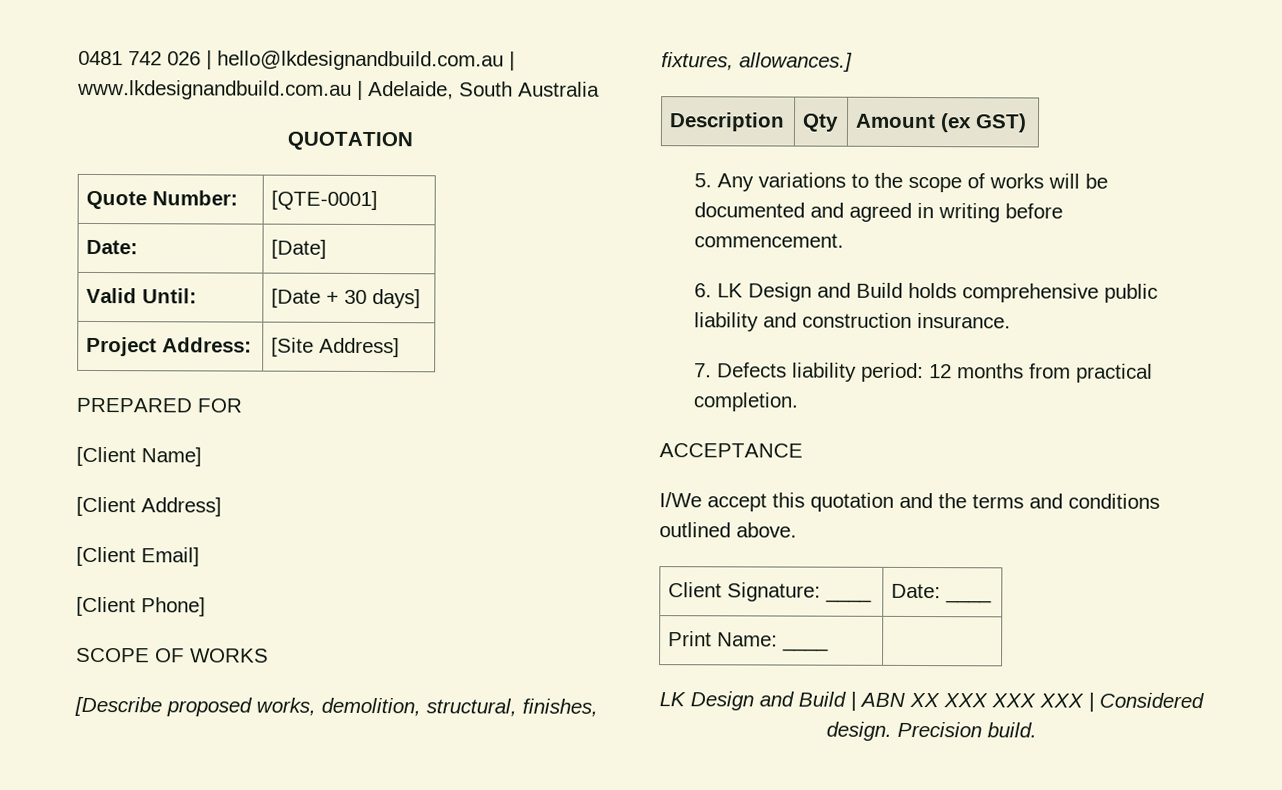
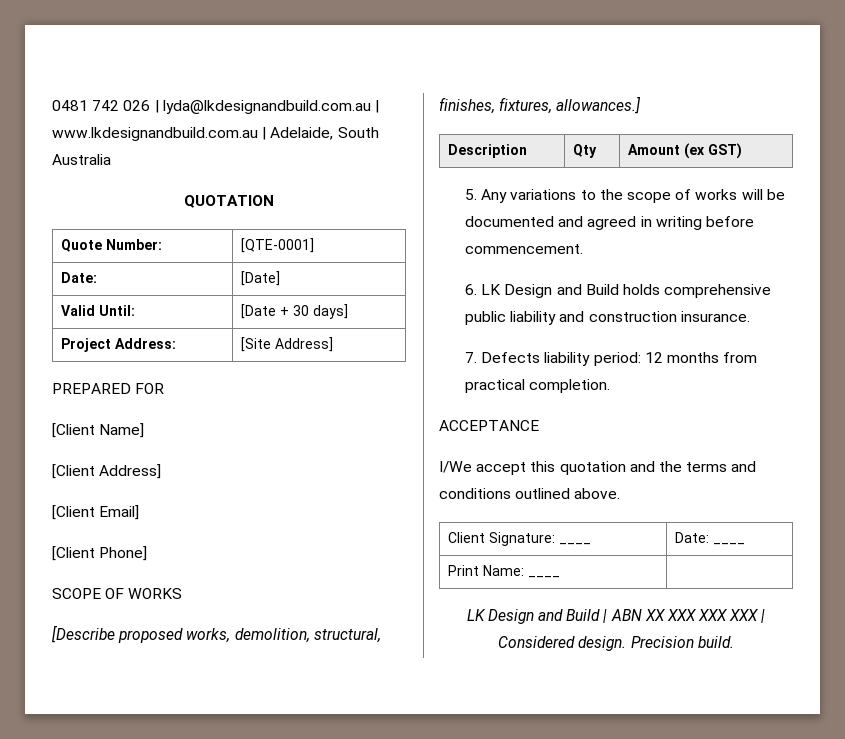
[217,50,504,71] hello@lkdesignandbuild.com.au -> [162,100,371,114] lyda@lkdesignandbuild.com.au

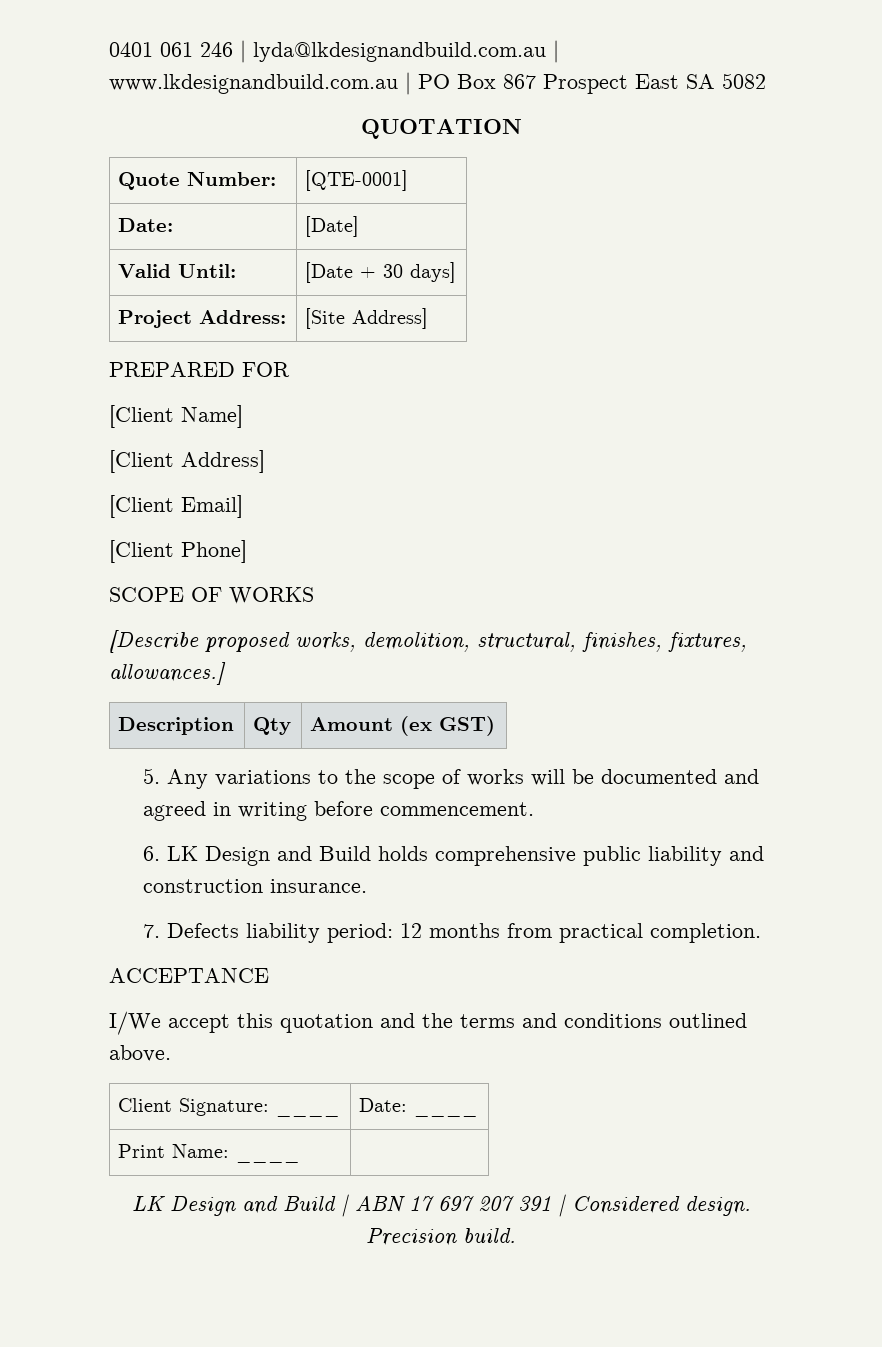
[52,100,151,111] 0481 742 026 -> [109,42,233,57] 0401 061 246
[270,127,379,140] [52,154,111,165] Adelaide, South Australia -> [418,73,766,94] PO Box 867 Prospect East SA 5082
[644,609,760,621] XX XXX XXX XXX -> [408,1196,551,1211] 17 697 207 391

